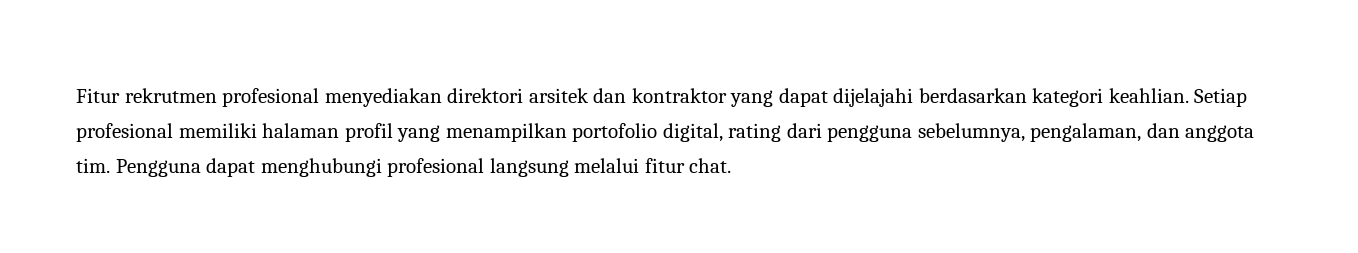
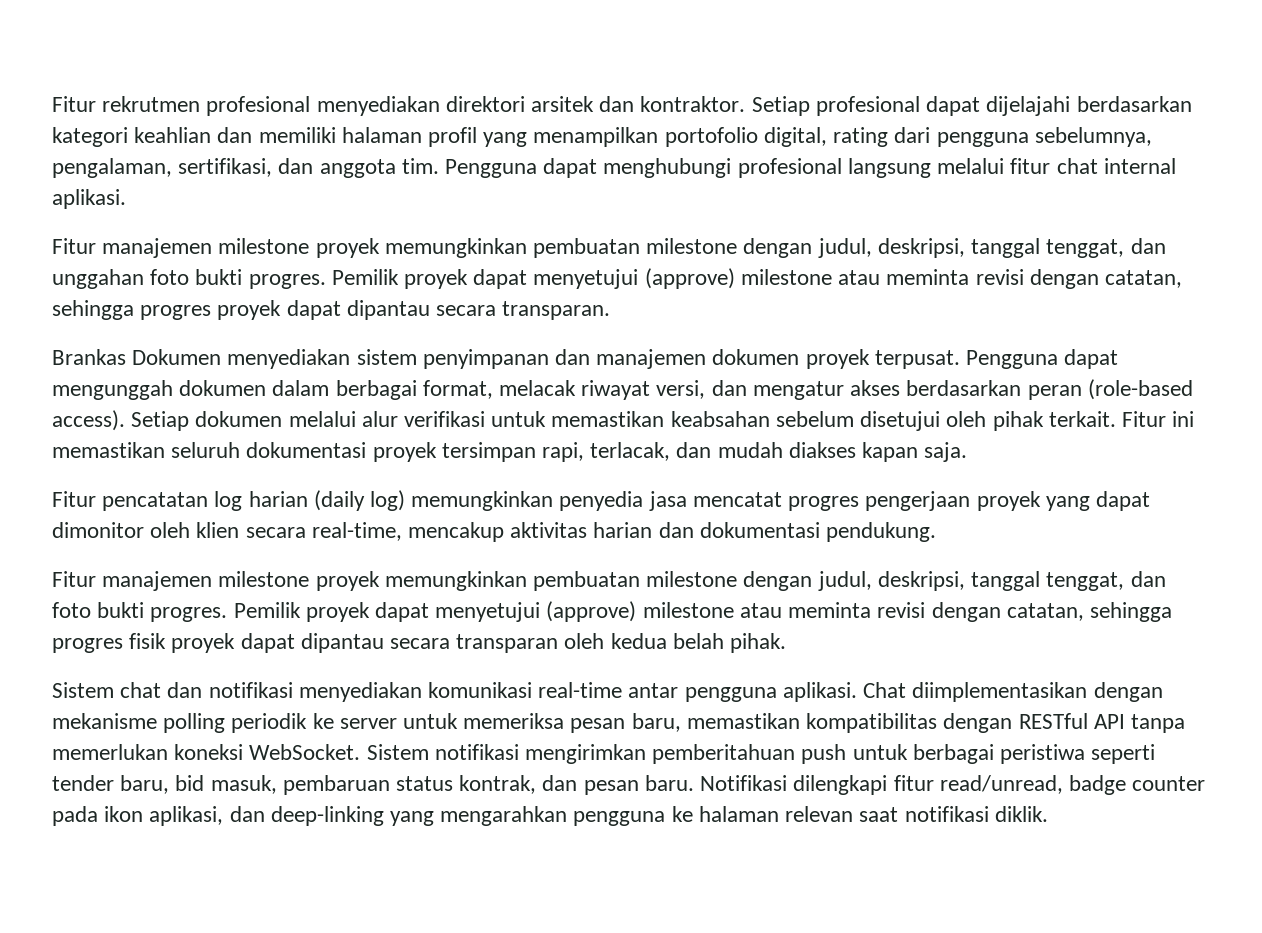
[631,88,774,107] kontraktor yang -> [640,96,920,116] kontraktor. Setiap profesional
[1108,88,1248,107] [76,123,173,142] keahlian. Setiap profesional -> [134,127,253,143] keahlian dan
(1142, 132) none -> [178,158,273,177] sertifikasi,
[689,158,732,173] chat. -> [1056,158,1176,174] [52,189,126,209] [52,238,1166,258] [52,268,1182,289] [52,300,611,320] [52,349,1119,369] [52,379,1193,400] [52,410,1195,431] [52,442,968,462] [52,490,1150,511] [52,522,937,542] [52,571,1166,591] [52,601,1172,622] [52,633,787,653] [52,682,1163,702] [52,713,1185,733] [52,744,1156,764] [52,775,1206,795] [52,806,1048,826] chat internal aplikasi. // Fitur manajemen milestone proyek memungkinkan pembuatan milestone dengan judul, deskripsi, tanggal tenggat, dan unggahan foto bukti progres. Pemilik proyek dapat menyetujui (approve) milestone atau meminta revisi dengan catatan, sehingga progres proyek dapat dipantau secara transparan. // Brankas Dokumen menyediakan sistem penyimpanan dan manajemen dokumen proyek terpusat. Pengguna dapat mengunggah dokumen dalam berbagai format, melacak riwayat versi, dan mengatur akses berdasarkan peran (role-based access). Setiap dokumen melalui alur verifikasi untuk memastikan keabsahan sebelum disetujui oleh pihak terkait. Fitur ini memastikan seluruh dokumentasi proyek tersimpan rapi, terlacak, dan mudah diakses kapan saja. // Fitur pencatatan log harian (daily log) memungkinkan penyedia jasa mencatat progres pengerjaan proyek yang dapat dimonitor oleh klien secara real-time, mencakup aktivitas harian dan dokumentasi pendukung. // Fitur manajemen milestone proyek memungkinkan pembuatan milestone dengan judul, deskripsi, tanggal tenggat, dan foto bukti progres. Pemilik proyek dapat menyetujui (approve) milestone atau meminta revisi dengan catatan, sehingga progres fisik proyek dapat dipantau secara transparan oleh kedua belah pihak. // Sistem chat dan notifikasi menyediakan komunikasi real-time antar pengguna aplikasi. Chat diimplementasikan dengan mekanisme polling periodik ke server untuk memeriksa pesan baru, memastikan kompatibilitas dengan RESTful API tanpa memerlukan koneksi WebSocket. Sistem notifikasi mengirimkan pemberitahuan push untuk berbagai peristiwa seperti tender baru, bid masuk, pembaruan status kontrak, dan pesan baru. Notifikasi dilengkapi fitur read/unread, badge counter pada ikon aplikasi, dan deep-linking yang mengarahkan pengguna ke halaman relevan saat notifikasi diklik.

